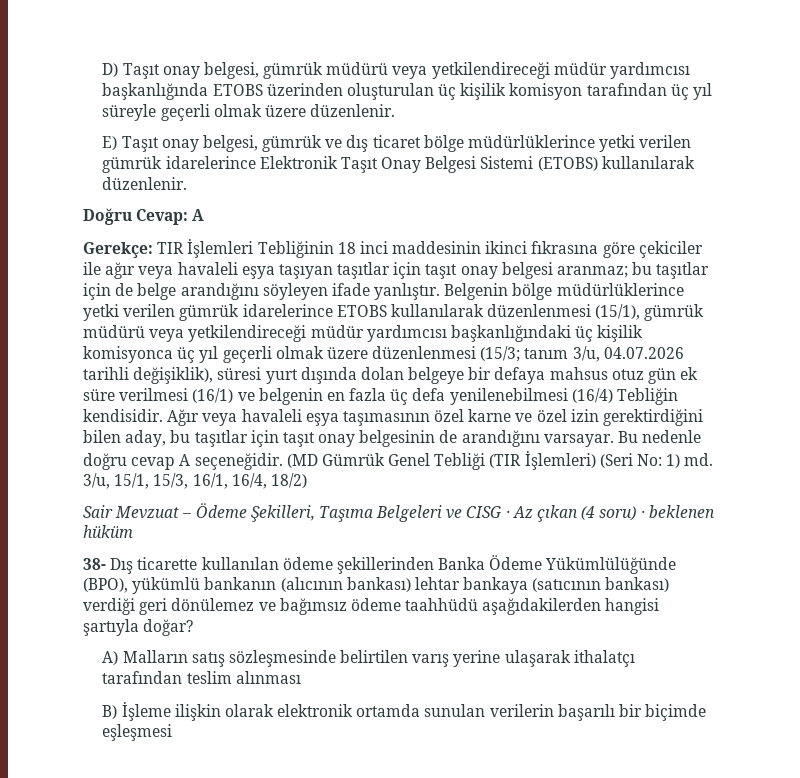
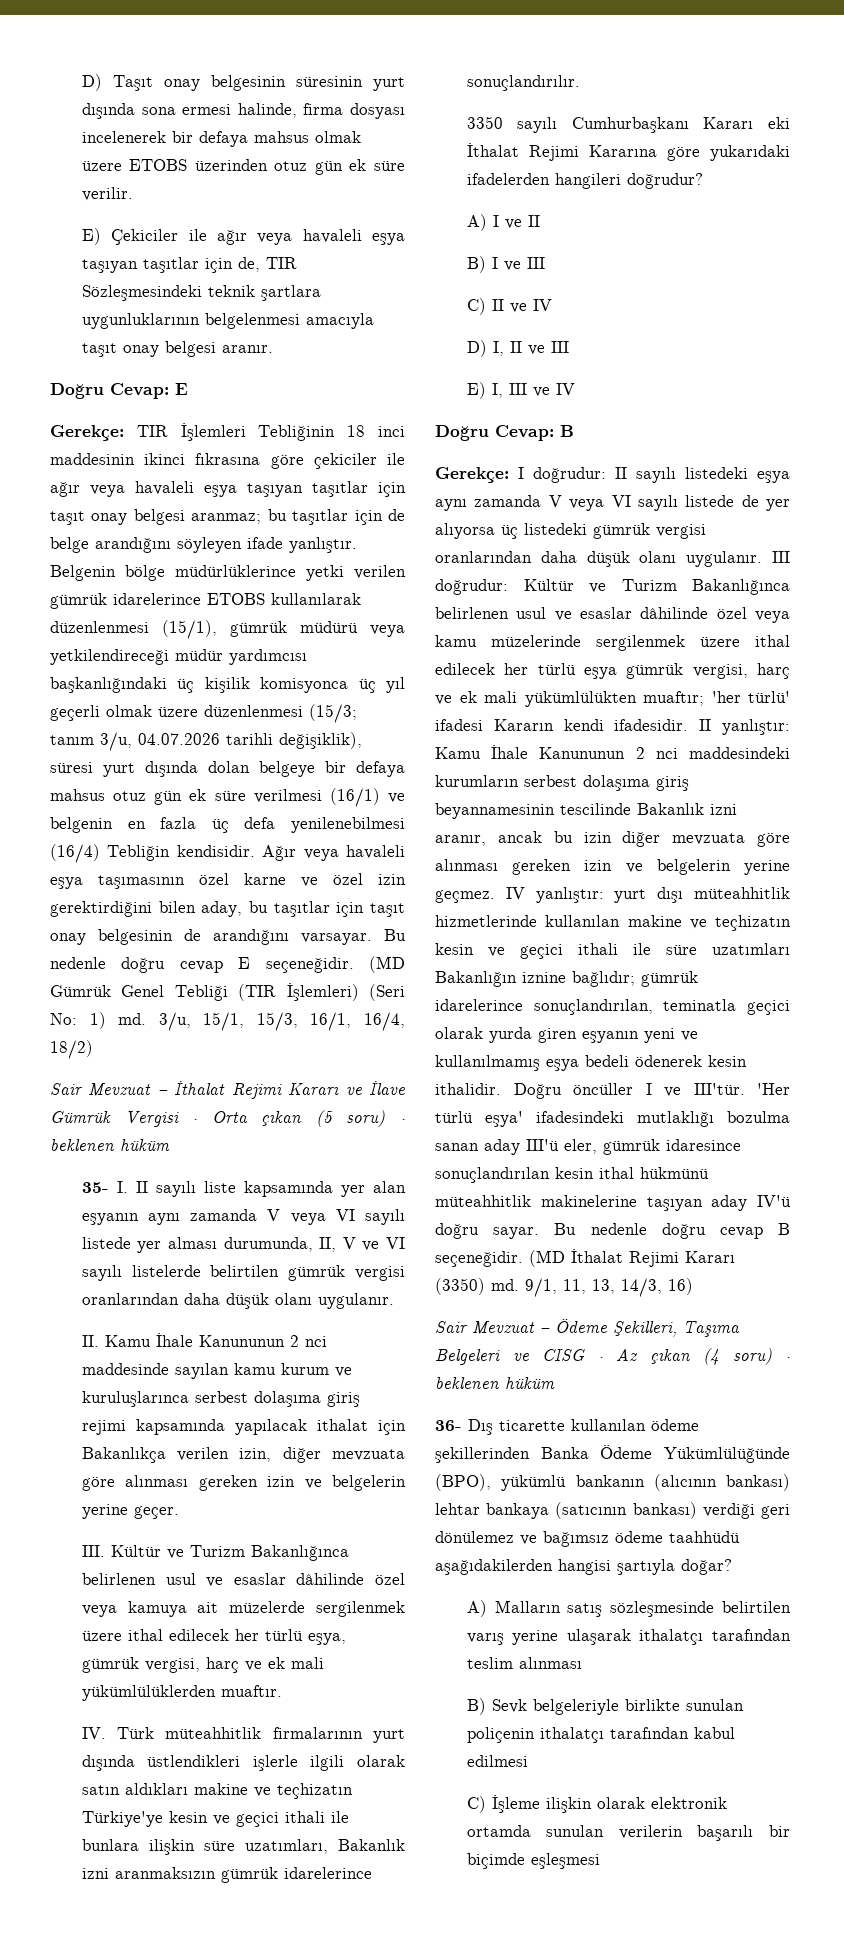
[203,62,690,79] [102,83,712,100] [102,104,396,121] [102,135,692,152] [102,156,695,173] [102,177,188,190] [83,208,205,225] belgesi, gümrük müdürü veya yetkilendireceği müdür yardımcısı başkanlığında ETOBS üzerinden oluşturulan üç kişilik komisyon tarafından üç yıl süreyle geçerli olmak üzere düzenlenir. // E) Taşıt onay belgesi, gümrük ve dış ticaret bölge müdürlüklerince yetki verilen gümrük idarelerince Elektronik Taşıt Onay Belgesi Sistemi (ETOBS) kullanılarak düzenlenir. // Doğru Cevap: A -> [210,75,405,91] [81,103,405,119] [81,131,361,147] [81,159,406,175] [81,187,133,201] [81,228,405,245] [81,257,297,273] [81,285,321,301] [81,313,374,329] [81,341,273,357] [50,383,188,399] belgesinin süresinin yurt dışında sona ermesi halinde, firma dosyası incelenerek bir defaya mahsus olmak üzere ETOBS üzerinden otuz gün ek süre verilir. // E) Çekiciler ile ağır veya havaleli eşya taşıyan taşıtlar için de, TIR Sözleşmesindeki teknik şartlara uygunluklarının belgelenmesi amacıyla taşıt onay belgesi aranır. // Doğru Cevap: E
[179,454,191,466] A -> [238,957,251,969] E
(307, 480) none -> [50,1081,405,1099] [50,1110,405,1127] [50,1139,170,1151] [81,1181,406,1197] [81,1209,405,1225] [81,1237,406,1253] [81,1265,405,1281] [81,1293,394,1309] [81,1333,327,1347] [81,1363,352,1379] [81,1391,360,1407] [81,1419,406,1435] [81,1447,405,1463] [81,1475,407,1491] [81,1504,179,1519] [81,1545,349,1561] [81,1573,405,1587] [81,1601,405,1617] [81,1629,346,1645] [81,1657,324,1673] [81,1685,282,1701] [81,1727,405,1743] [81,1755,405,1771] [81,1783,353,1799] [81,1811,349,1827] [81,1839,405,1855] [81,1867,372,1883] [466,75,580,91] [466,116,790,133] [466,143,790,161] [466,173,703,189] [466,214,540,231] [466,256,545,273] [466,298,552,315] [466,340,569,357] [466,382,575,399] [435,425,574,441] [435,467,790,483] [435,495,790,511] [435,523,706,539] [435,551,790,567] [435,579,790,595] [435,607,790,623] [435,635,790,651] [435,663,790,679] [435,691,790,707] [435,719,790,735] [435,745,790,759] [435,775,689,791] [435,803,737,819] [435,831,790,847] [435,859,790,875] [435,887,790,903] [435,915,791,931] [435,943,790,959] [435,971,698,987] [435,999,790,1015] [435,1027,698,1043] [435,1055,747,1071] [435,1083,790,1099] [435,1111,790,1127] [435,1139,741,1155] [435,1167,709,1183] [435,1195,791,1211] [435,1223,790,1239] [435,1249,735,1267] [435,1278,693,1297] // Sair Mevzuat – İthalat Rejimi Kararı ve İlave Gümrük Vergisi · Orta çıkan (5 soru) · beklenen hüküm // 35- I. II sayılı liste kapsamında yer alan eşyanın aynı zamanda V veya VI sayılı listede yer alması durumunda, II, V ve VI sayılı listelerde belirtilen gümrük vergisi oranlarından daha düşük olanı uygulanır. // II. Kamu İhale Kanununun 2 nci maddesinde sayılan kamu kurum ve kuruluşlarınca serbest dolaşıma giriş rejimi kapsamında yapılacak ithalat için Bakanlıkça verilen izin, diğer mevzuata göre alınması gereken izin ve belgelerin yerine geçer. // III. Kültür ve Turizm Bakanlığınca belirlenen usul ve esaslar dâhilinde özel veya kamuya ait müzelerde sergilenmek üzere ithal edilecek her türlü eşya, gümrük vergisi, harç ve ek mali yükümlülüklerden muaftır. // IV. Türk müteahhitlik firmalarının yurt dışında üstlendikleri işlerle ilgili olarak satın aldıkları makine ve teçhizatın Türkiye'ye kesin ve geçici ithali ile bunlara ilişkin süre uzatımları, Bakanlık izni aranmaksızın gümrük idarelerince sonuçlandırılır. // 3350 sayılı Cumhurbaşkanı Kararı eki İthalat Rejimi Kararına göre yukarıdaki ifadelerden hangileri doğrudur? // A) I ve II // B) I ve III // C) II ve IV // D) I, II ve III // E) I, III ve IV // Doğru Cevap: B // Gerekçe: I doğrudur: II sayılı listedeki eşya aynı zamanda V veya VI sayılı listede de yer alıyorsa üç listedeki gümrük vergisi oranlarından daha düşük olanı uygulanır. III doğrudur: Kültür ve Turizm Bakanlığınca belirlenen usul ve esaslar dâhilinde özel veya kamu müzelerinde sergilenmek üzere ithal edilecek her türlü eşya gümrük vergisi, harç ve ek mali yükümlülükten muaftır; 'her türlü' ifadesi Kararın kendi ifadesidir. II yanlıştır: Kamu İhale Kanununun 2 nci maddesindeki kurumların serbest dolaşıma giriş beyannamesinin tescilinde Bakanlık izni aranır, ancak bu izin diğer mevzuata göre alınması gereken izin ve belgelerin yerine geçmez. IV yanlıştır: yurt dışı müteahhitlik hizmetlerinde kullanılan makine ve teçhizatın kesin ve geçici ithali ile süre uzatımları Bakanlığın iznine bağlıdır; gümrük idarelerince sonuçlandırılan, teminatla geçici olarak yurda giren eşyanın yeni ve kullanılmamış eşya bedeli ödenerek kesin ithalidir. Doğru öncüller I ve III'tür. 'Her türlü eşya' ifadesindeki mutlaklığı bozulma sanan aday III'ü eler, gümrük idaresince sonuçlandırılan kesin ithal hükmünü müteahhitlik makinelerine taşıyan aday IV'ü doğru sayar. Bu nedenle doğru cevap B seçeneğidir. (MD İthalat Rejimi Kararı (3350) md. 9/1, 11, 13, 14/3, 16)
[83,558,106,570] 38- -> [435,1420,462,1431] 36-
(118, 712) none -> [491,1699,744,1715] [466,1727,735,1743] [466,1755,528,1767] [466,1796,486,1813] Sevk belgeleriyle birlikte sunulan poliçenin ithalatçı tarafından kabul edilmesi // C)

